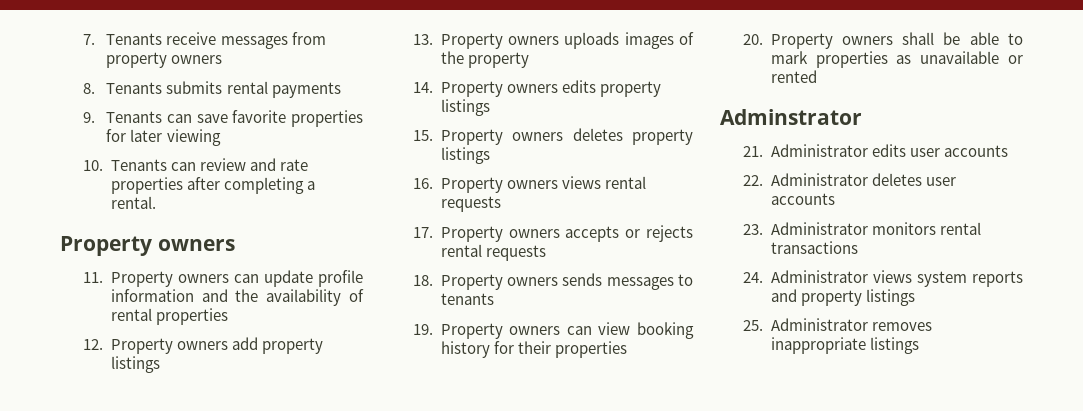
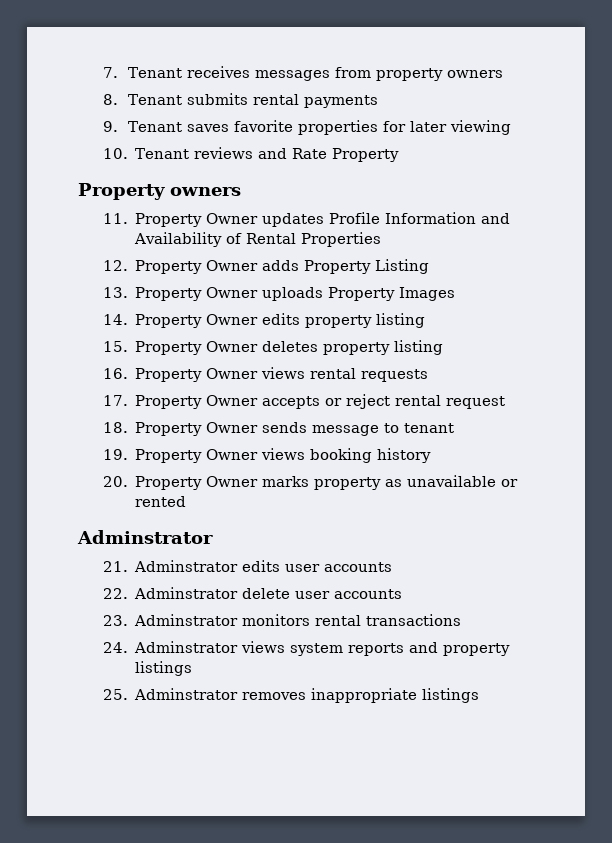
[106,32,217,45] Tenants receive -> [127,66,250,78] Tenant receives
[106,82,163,94] Tenants -> [127,94,182,105] Tenant
[106,111,228,123] Tenants can save -> [127,121,229,132] Tenant saves
[110,158,308,171] [110,177,315,194] [110,196,156,209] [60,236,235,256] [83,270,363,287] [110,289,365,306] [110,308,228,325] [83,337,323,354] [110,356,160,373] [413,32,694,49] [440,51,529,68] Tenants can review and rate properties after completing a rental. // Property owners // 11. Property owners can update profile information and the availability of rental properties // 12. Property owners add property listings // 13. Property owners uploads images of the property -> [135,147,400,162] [78,183,241,200] [102,212,511,227] [134,232,382,247] [102,259,430,274] [102,287,456,301] Tenant reviews and Rate Property // Property owners // 11. Property Owner updates Profile Information and Availability of Rental Properties // 12. Property Owner adds Property Listing // 13. Property Owner uploads Property Images
[506,84,558,93] owners -> [206,314,259,325] Owner
[440,99,490,116] listings -> [376,313,426,328] listing
[512,132,564,141] owners -> [206,341,259,352] Owner
[440,147,490,164] listings -> [394,340,444,355] listing
[506,180,558,189] owners -> [206,368,259,379] Owner
[508,229,560,238] owners -> [206,395,259,406] Owner
[646,225,693,242] [440,244,546,261] rejects rental requests -> [346,394,506,409] reject rental request
[507,273,693,290] [440,293,494,305] owners sends messages to tenants -> [206,422,455,436] Owner sends message to tenant
[509,322,631,335] owners can view -> [206,448,306,460] Owner views
[493,341,627,358] for their properties -> (432, 455) none
[841,32,1023,45] [770,51,888,68] owners shall be able to mark properties -> [206,476,382,490] Owner marks property
[770,144,868,157] Administrator -> [134,560,239,572] Adminstrator
[770,173,922,186] Administrator deletes -> [134,587,291,599] Adminstrator delete
[770,222,868,235] Administrator -> [134,614,239,626] Adminstrator
[770,270,868,283] Administrator -> [134,641,239,653] Adminstrator
[770,318,868,331] Administrator -> [134,688,239,700] Adminstrator

